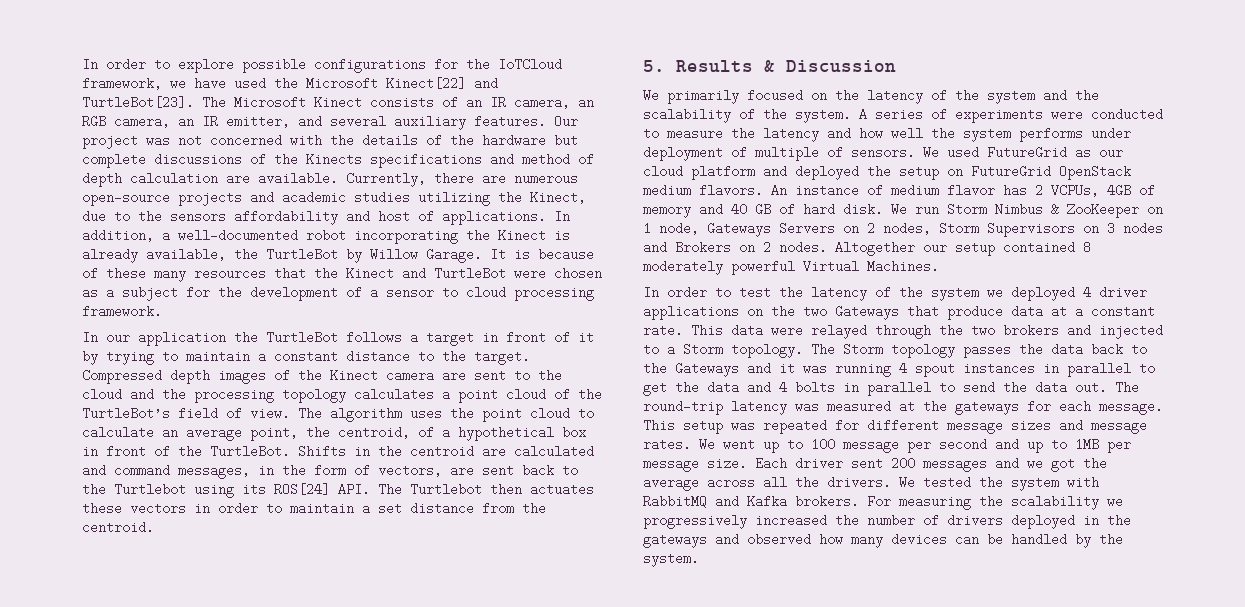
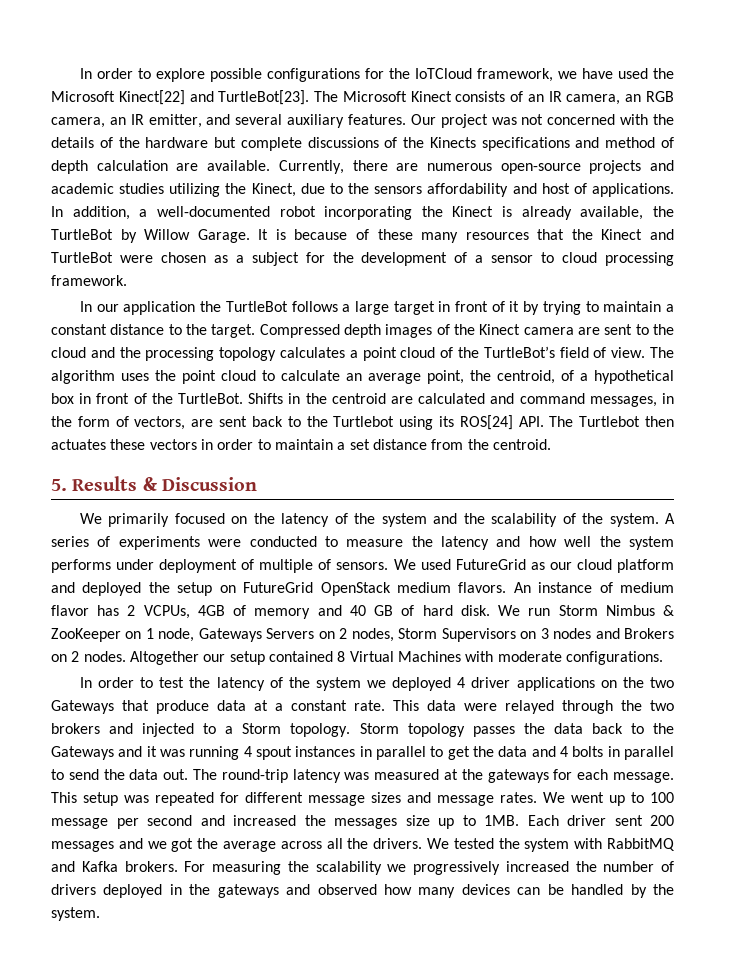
(418, 337) none -> [354,301,389,315] large
[643,260,939,275] moderately powerful Virtual Machines. -> [349,651,663,665] Virtual Machines with moderate configurations.
[811,343,835,356] The -> (351, 730) none
[1027,438,1131,453] [643,457,747,472] up to 1MB per message size. -> [233,815,519,829] increased the messages size up to 1MB.

